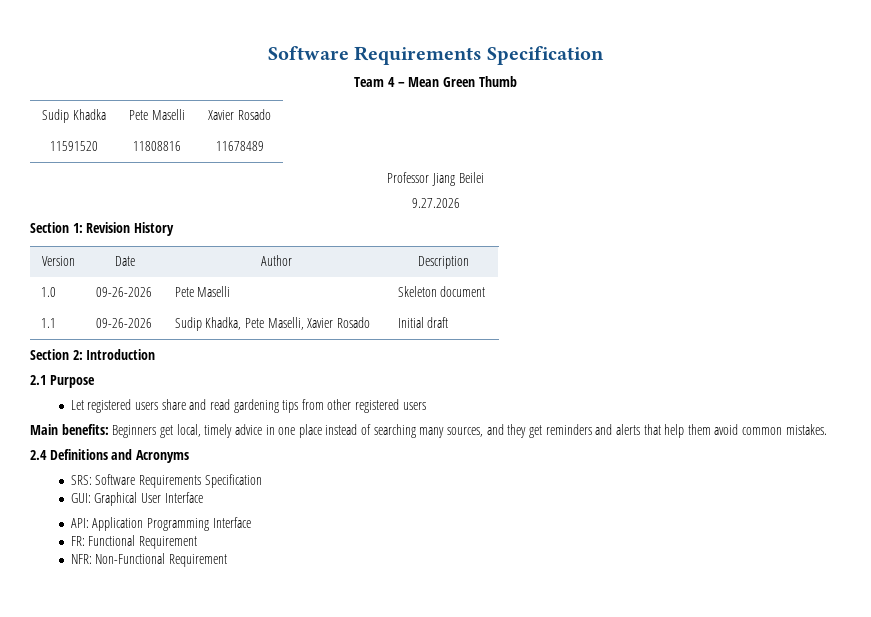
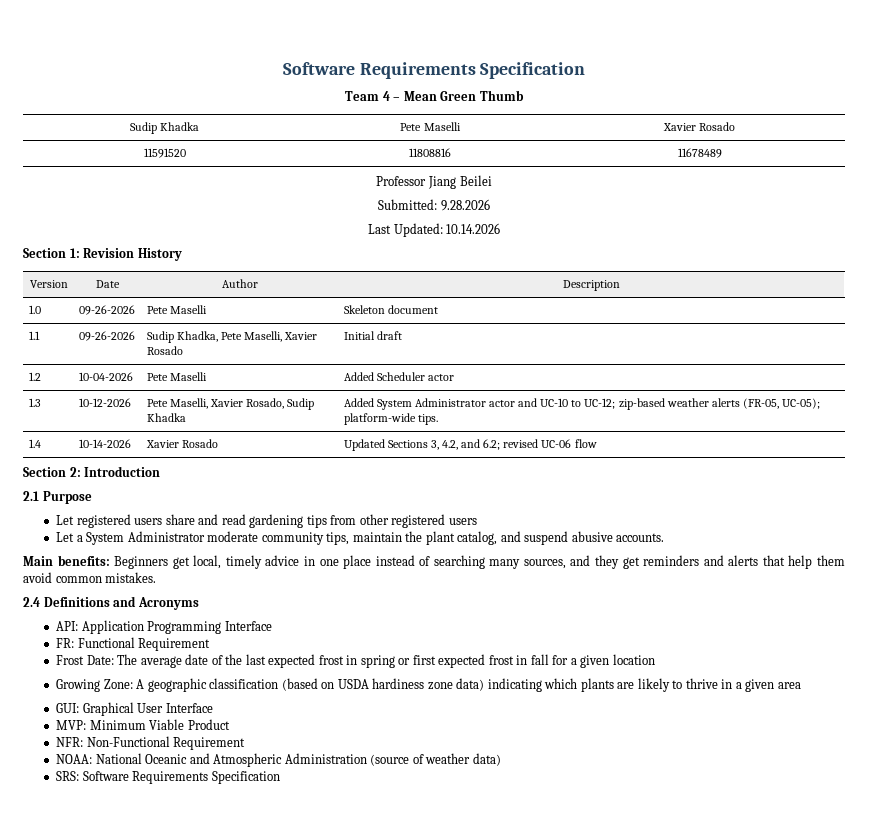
[411,198,460,208] 9.27.2026 -> [378,199,490,211] [367,223,501,237] Submitted: 9.28.2026 // Last Updated: 10.14.2026
(449, 322) none -> [28,372,41,381] [78,372,133,381] [146,372,207,381] [343,372,454,381] [28,398,41,407] [78,398,131,407] [146,398,315,410] [146,413,186,422] [343,398,820,410] [343,413,438,425] [28,439,41,448] [78,439,131,448] [145,439,218,448] [343,439,597,451] // 1.2 | 10-04-2026 | Pete Maselli | Added Scheduler actor // 1.3 | 10-12-2026 | Pete Maselli, Xavier Rosado, Sudip Khadka | Added System Administrator actor and UC-10 to UC-12; zip-based weather alerts (FR-05, UC-05); platform-wide tips. // 1.4 | 10-14-2026 | Xavier Rosado | Updated Sections 3, 4.2, and 6.2; revised UC-06 flow
(426, 406) none -> [56,531,665,545] // Let a System Administrator moderate community tips, maintain the plant catalog, and suspend abusive accounts.
[70,474,262,488] [70,492,203,506] // SRS: Software Requirements Specification // GUI: Graphical User Interface -> (199, 603) none
[70,553,227,567] NFR: Non-Functional Requirement -> [56,654,655,668] [56,678,801,692] [56,702,213,716] [56,719,230,730] [56,736,246,750] [56,753,501,767] [56,771,280,784] Frost Date: The average date of the last expected frost in spring or first expected frost in fall for a given location // Growing Zone: A geographic classification (based on USDA hardiness zone data) indicating which plants are likely to thrive in a given area // GUI: Graphical User Interface // MVP: Minimum Viable Product // NFR: Non-Functional Requirement // NOAA: National Oceanic and Atmospheric Administration (source of weather data) // SRS: Software Requirements Specification

